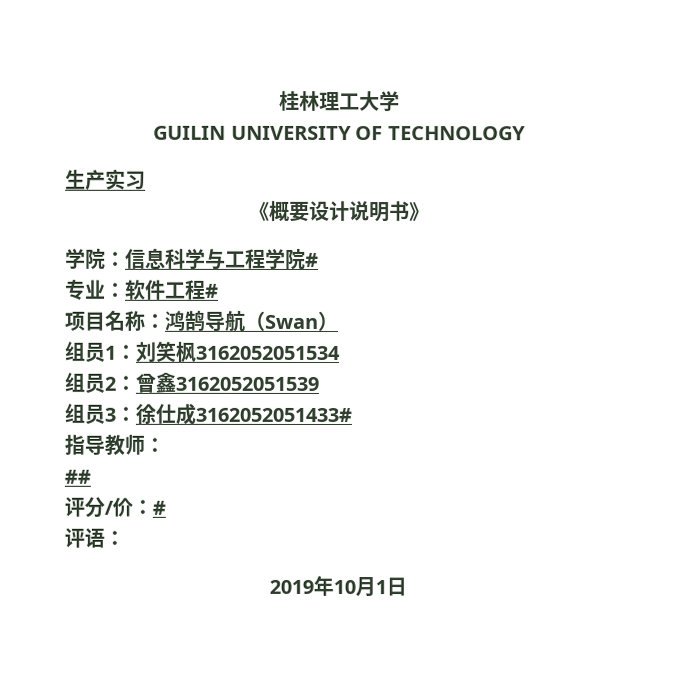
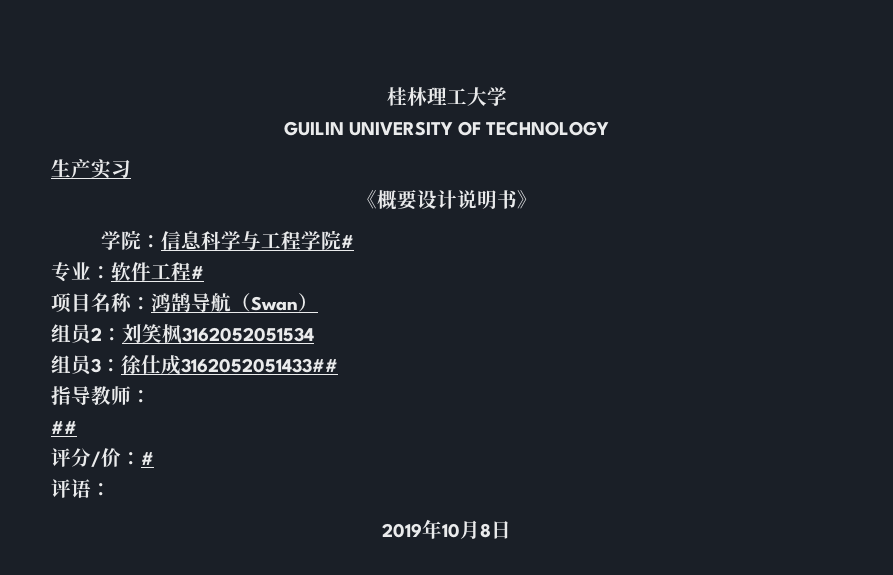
[104,345,116,360] 1 -> [91,327,102,341] 2
[64,372,319,394] // 组员2：曾鑫3162052051539 -> (314, 334) none
[195,407,352,423] 3162052051433# -> [181,358,338,373] 3162052051433##
[375,580,387,595] 1 -> [480,523,491,538] 8

